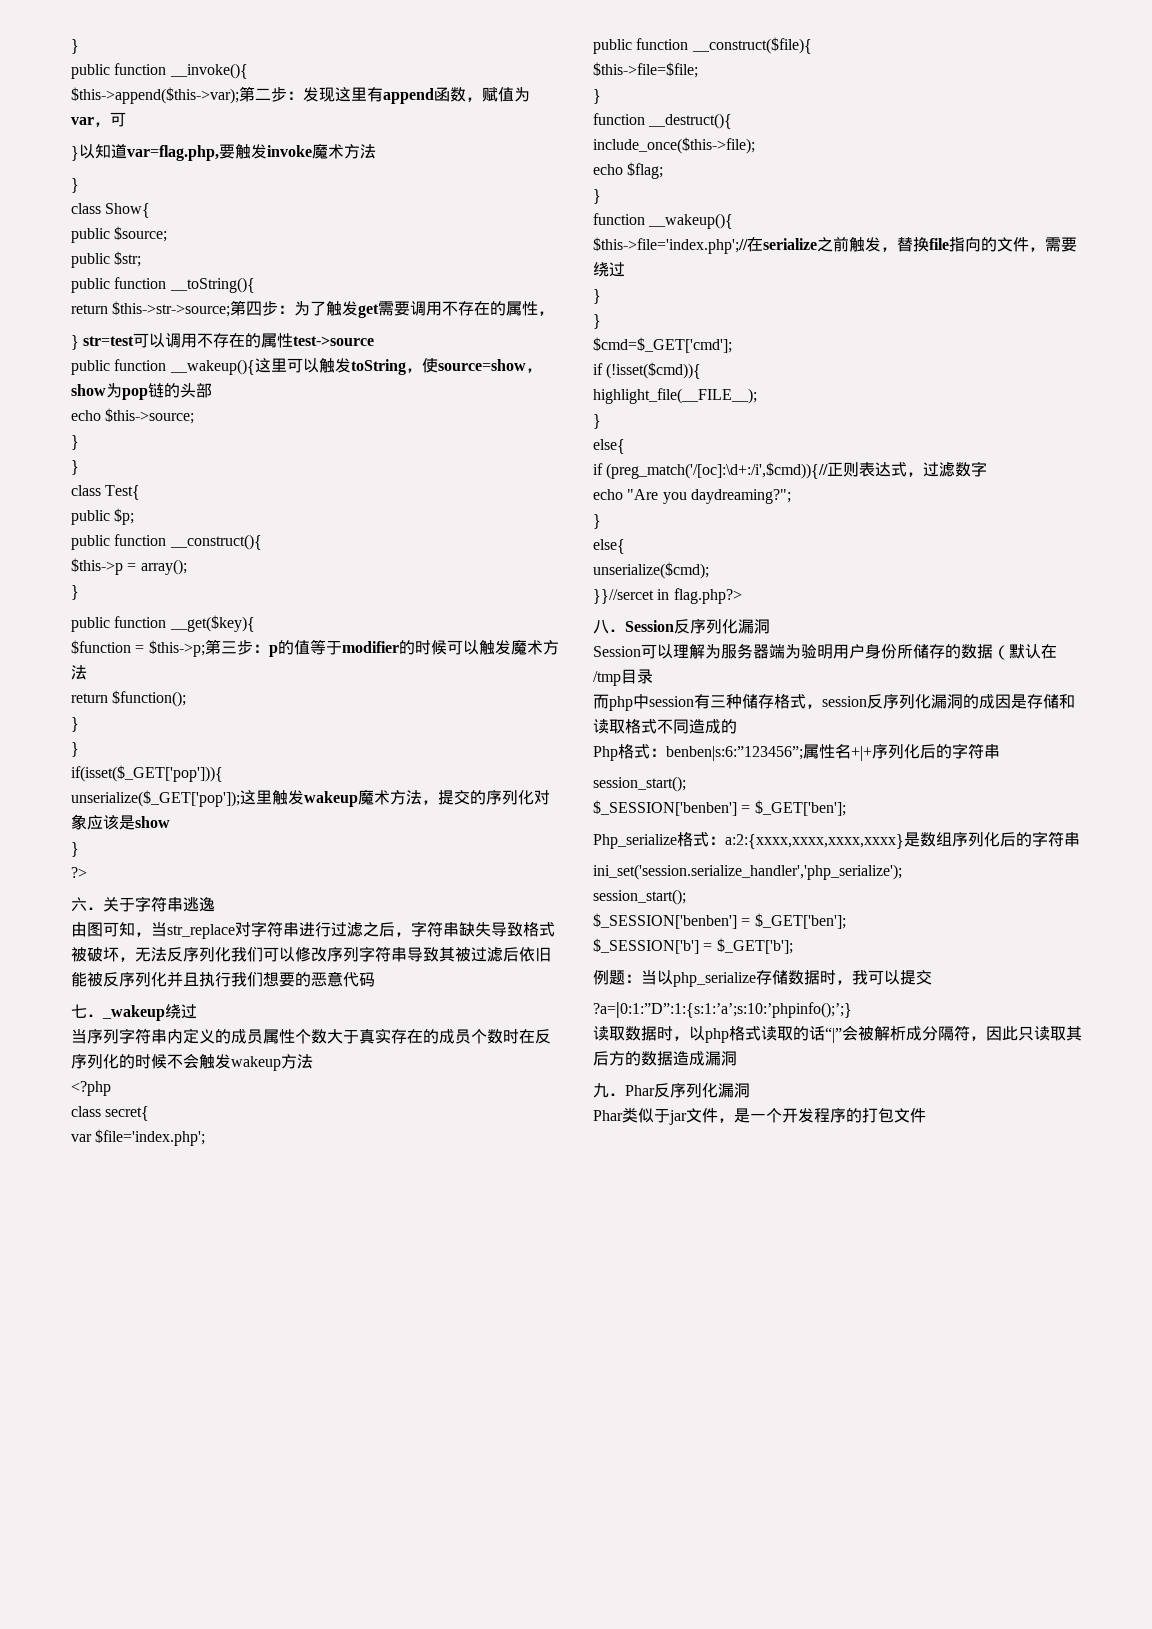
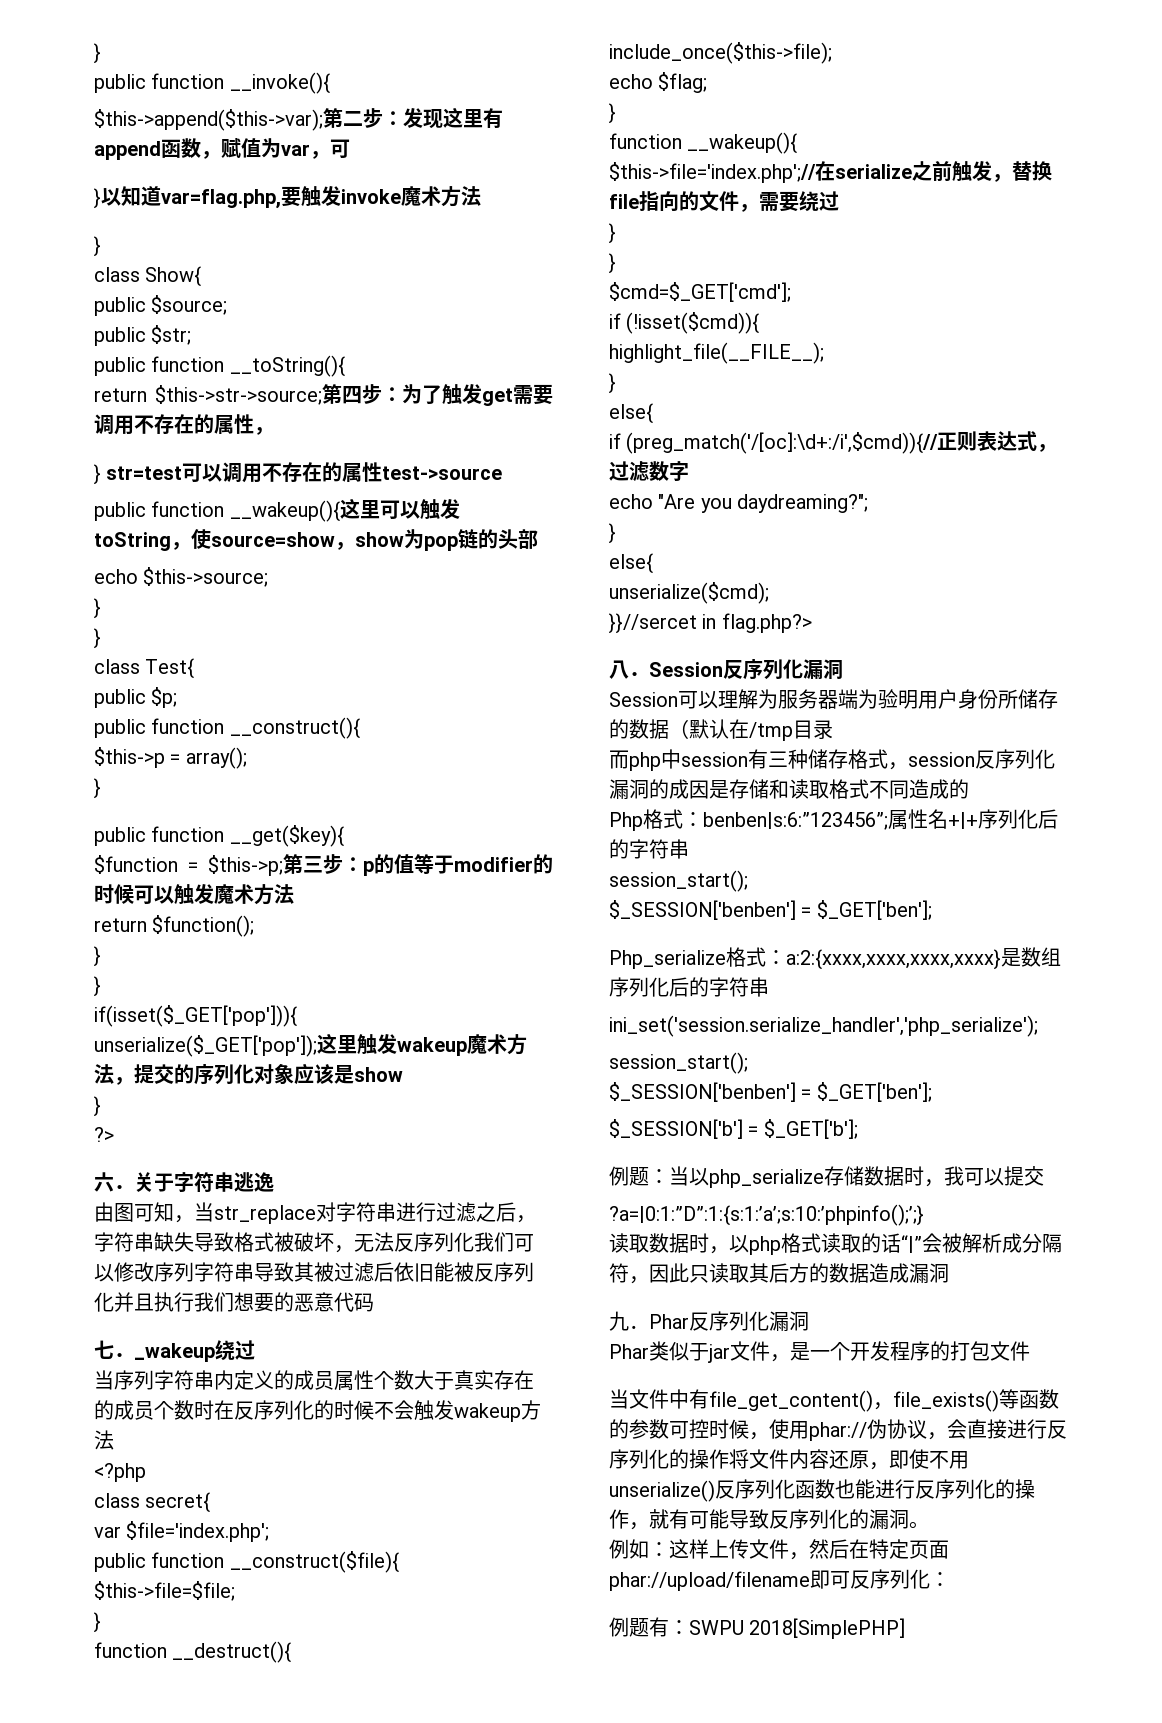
(926, 1115) none -> [609,1389,1059,1412] [609,1419,1067,1441] [609,1449,969,1470] [609,1479,1035,1502] [609,1509,929,1530] [609,1539,949,1560] [609,1569,950,1591] [609,1617,906,1639] // 当文件中有file_get_content()，file_exists()等函数的参数可控时候，使用phar://伪协议，会直接进行反序列化的操作将文件内容还原，即使不用unserialize()反序列化函数也能进行反序列化的操作，就有可能导致反序列化的漏洞。 // 例如：这样上传文件，然后在特定页面phar://upload/filename即可反序列化： // 例题有：SWPU 2018[SimplePHP]

